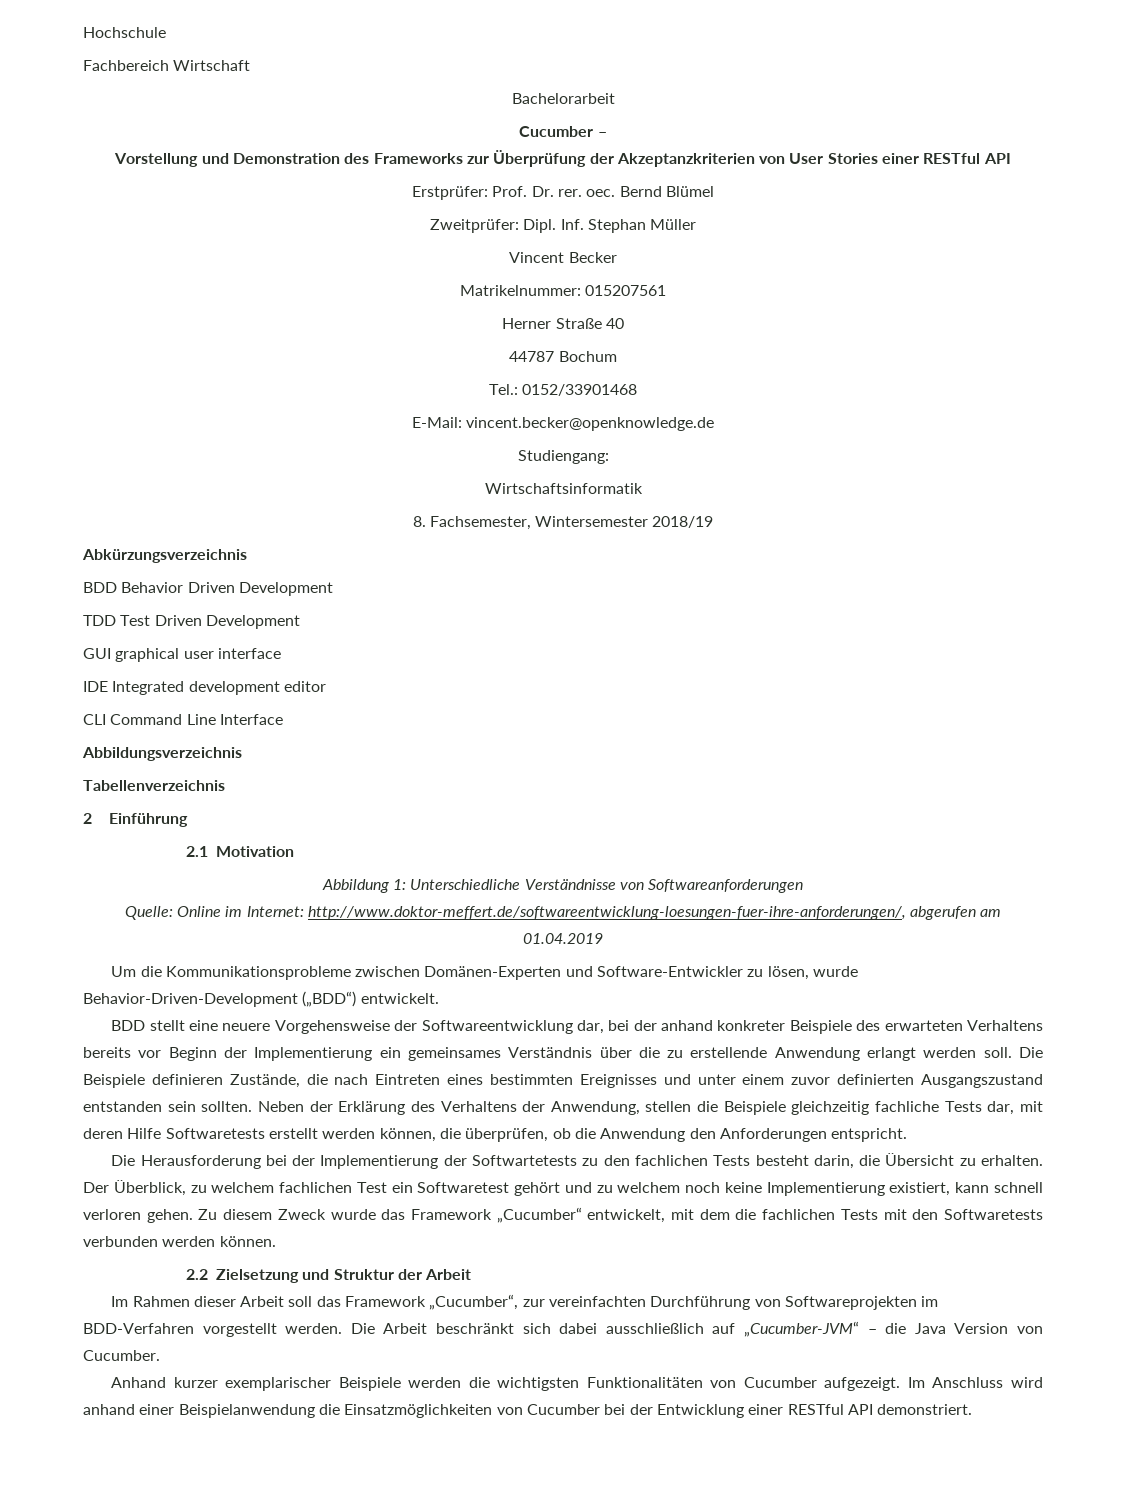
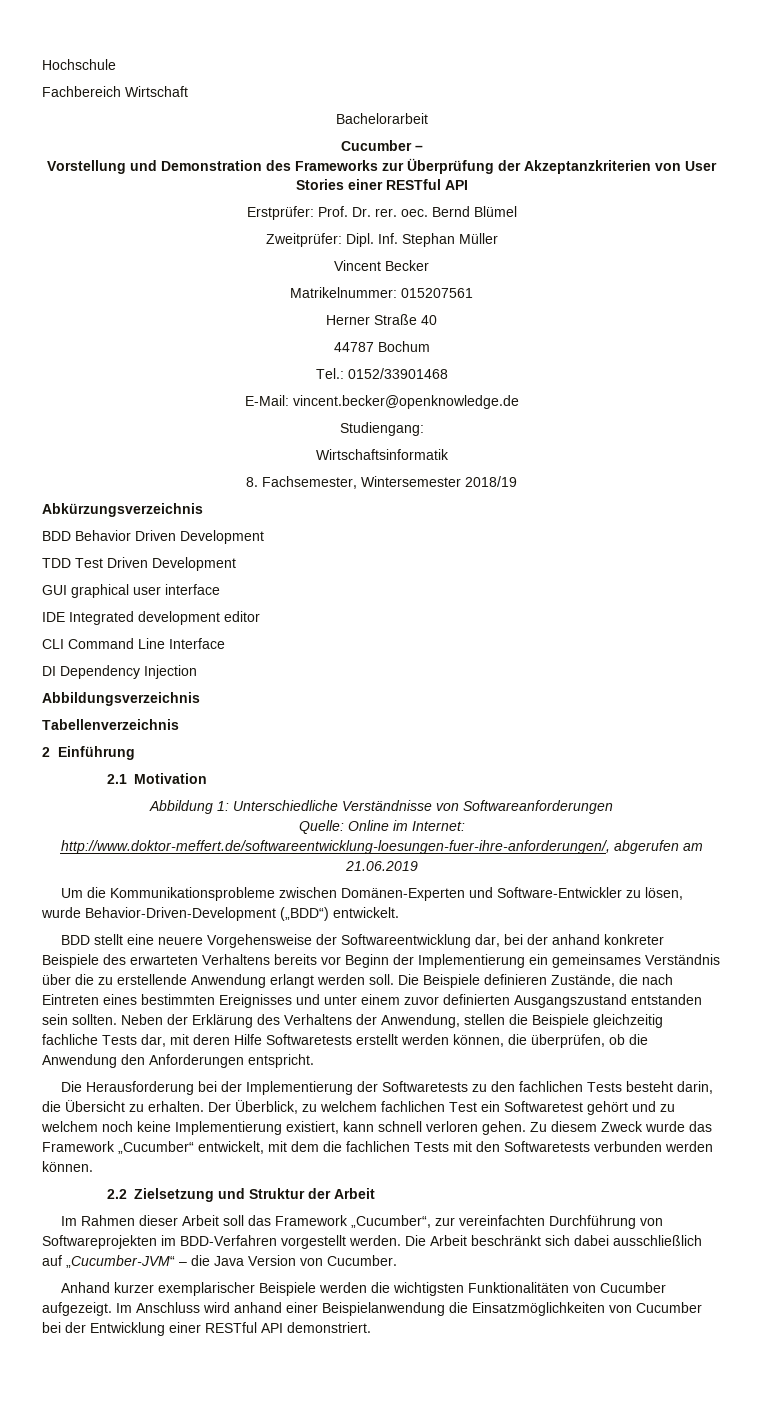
(283, 719) none -> [42,665,197,679] // DI Dependency Injection
[523,933,603,944] 01.04.2019 -> [344,861,418,871] 21.06.2019
[471,1155,577,1166] Softwartetests -> [382,1081,469,1092] Softwaretests

